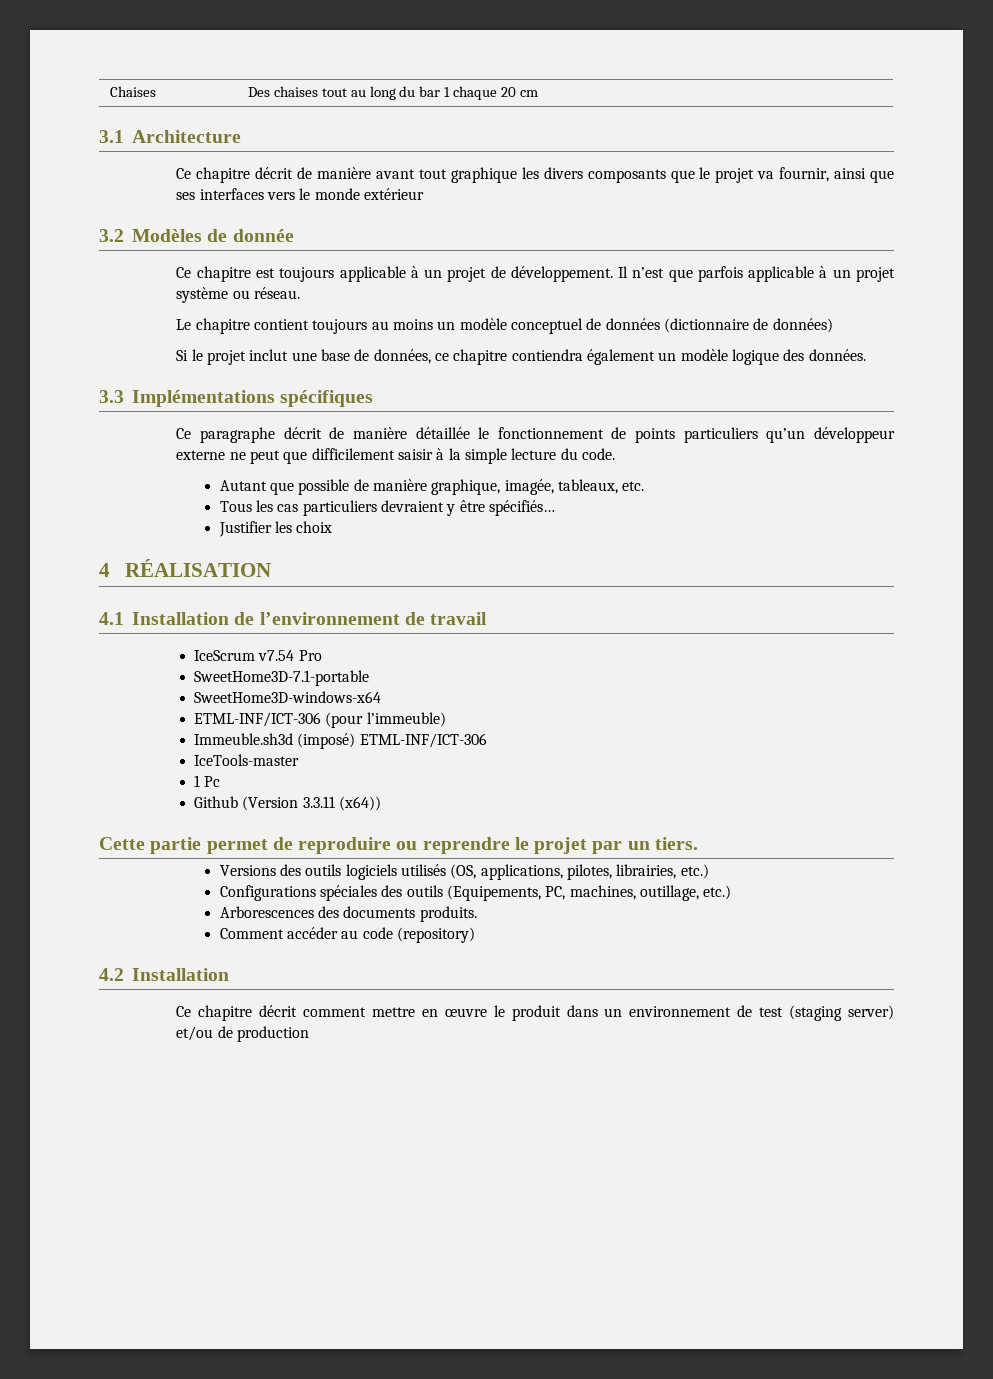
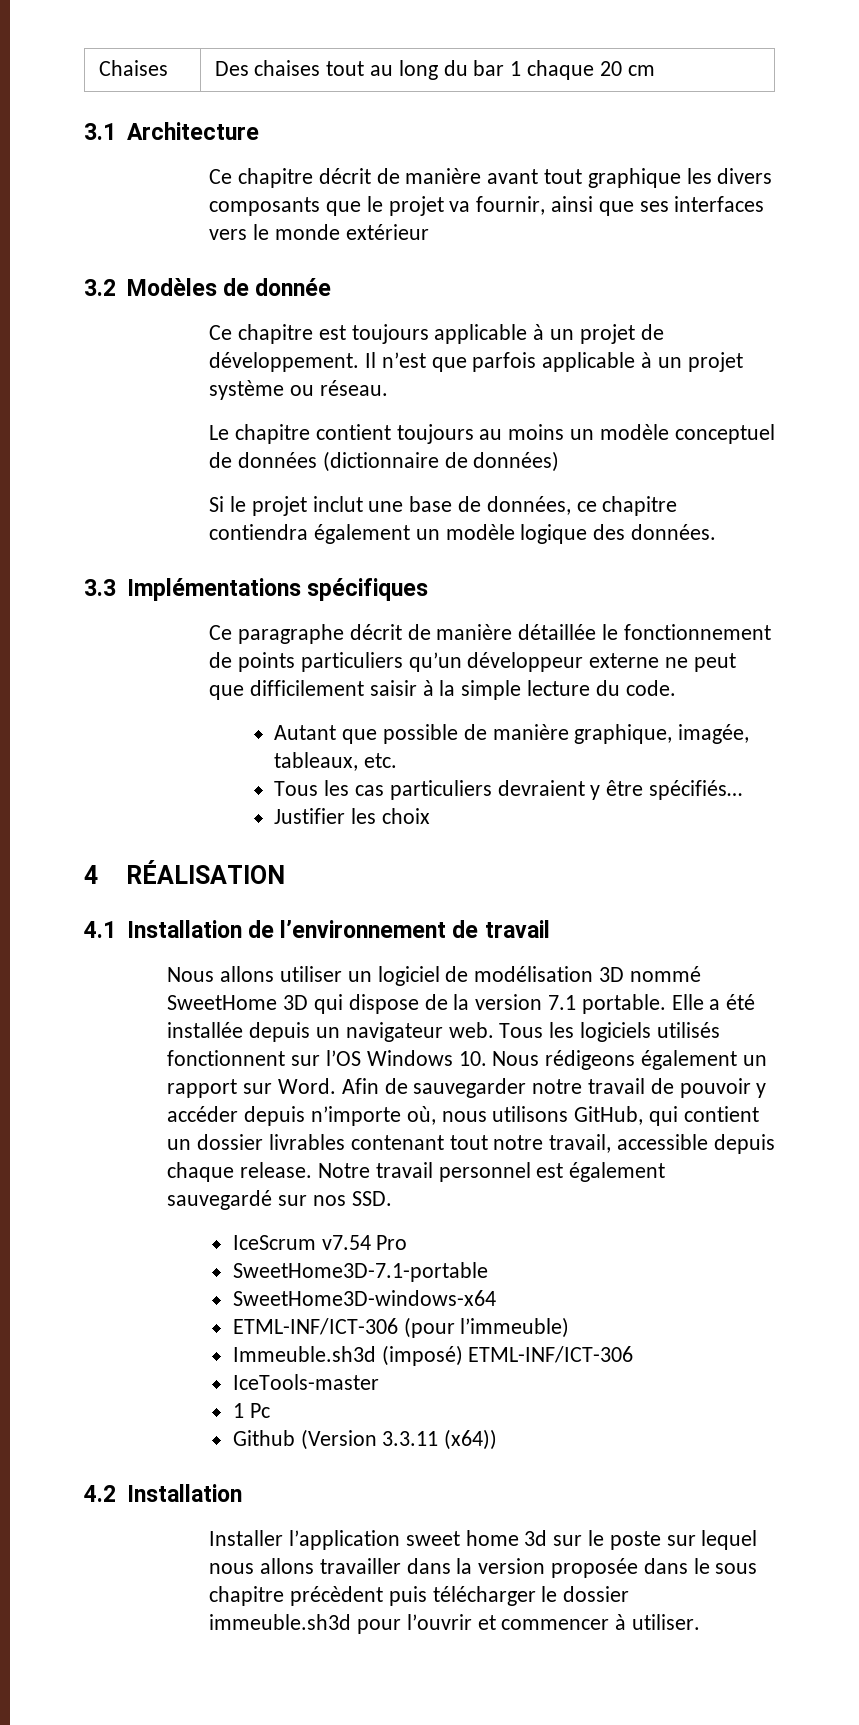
(488, 618) none -> [167,966,701,986] [167,994,756,1014] [167,1022,720,1042] [167,1050,767,1070] [167,1078,767,1098] [167,1106,759,1126] [167,1134,775,1154] [167,1162,666,1182] [167,1190,392,1210] // Nous allons utiliser un logiciel de modélisation 3D nommé SweetHome 3D qui dispose de la version 7.1 portable. Elle a été installée depuis un navigateur web. Tous les logiciels utilisés fonctionnent sur l’OS Windows 10. Nous rédigeons également un rapport sur Word. Afin de sauvegarder notre travail de pouvoir y accéder depuis n’importe où, nous utilisons GitHub, qui contient un dossier livrables contenant tout notre travail, accessible depuis chaque release. Notre travail personnel est également sauvegardé sur nos SSD.
[99,837,698,854] [219,864,709,880] [219,885,732,901] [219,906,477,922] [219,927,476,943] [99,968,229,981] [176,1005,895,1021] [176,1026,310,1042] Cette partie permet de reproduire ou reprendre le projet par un tiers. // Versions des outils logiciels utilisés (OS, applications, pilotes, librairies, etc.) // Configurations spéciales des outils (Equipements, PC, machines, outillage, etc.) // Arborescences des documents produits. // Comment accéder au code (repository) // 4.2 Installation // Ce chapitre décrit comment mettre en œuvre le produit dans un environnement de test (staging server) et/ou de production -> [84,1484,242,1502] [209,1530,758,1550] [209,1558,758,1578] [209,1586,630,1606] [209,1614,700,1634] 4.2 Installation // Installer l’application sweet home 3d sur le poste sur lequel nous allons travailler dans la version proposée dans le sous chapitre précèdent puis télécharger le dossier immeuble.sh3d pour l’ouvrir et commencer à utiliser.

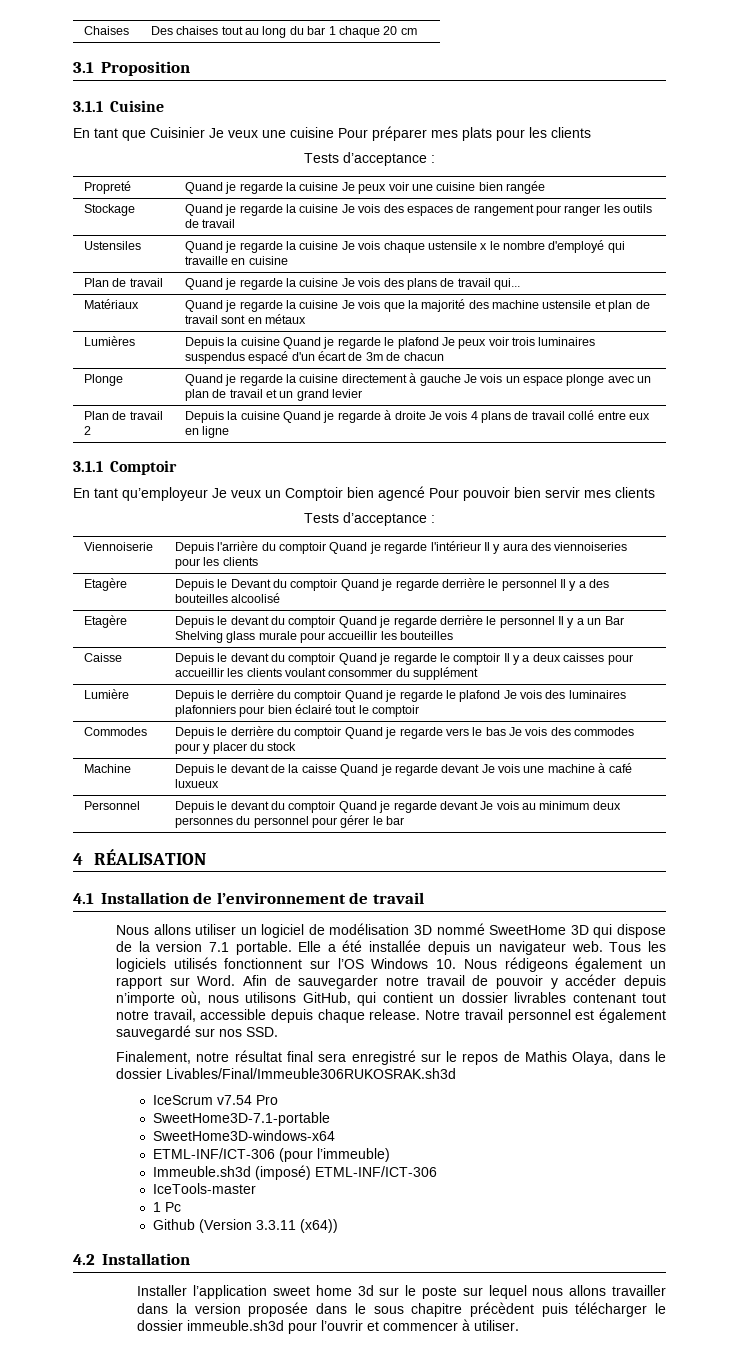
[126,122,259,140] [209,168,773,188] [209,196,765,216] [209,224,429,240] [84,278,332,296] [209,324,664,344] [209,352,743,372] [209,380,388,400] [209,424,775,444] [209,451,560,472] [209,496,678,516] [209,524,716,544] [84,578,428,601] [209,624,771,644] [209,652,736,672] [209,680,676,700] [274,724,750,744] [274,752,398,771] [274,780,743,800] [274,808,431,824] Architecture // Ce chapitre décrit de manière avant tout graphique les divers composants que le projet va fournir, ainsi que ses interfaces vers le monde extérieur // 3.2 Modèles de donnée // Ce chapitre est toujours applicable à un projet de développement. Il n’est que parfois applicable à un projet système ou réseau. // Le chapitre contient toujours au moins un modèle conceptuel de données (dictionnaire de données) // Si le projet inclut une base de données, ce chapitre contiendra également un modèle logique des données. // 3.3 Implémentations spécifiques // Ce paragraphe décrit de manière détaillée le fonctionnement de points particuliers qu’un développeur externe ne peut que difficilement saisir à la simple lecture du code. // Autant que possible de manière graphique, imagée, tableaux, etc. // Tous les cas particuliers devraient y être spécifiés… // Justifier les choix -> [101,61,190,76] [73,100,164,112] [73,126,591,141] [304,152,435,166] [83,181,131,194] [184,181,545,194] [83,204,135,216] [184,204,653,216] [184,219,236,228] [83,241,141,250] [184,240,625,253] [184,256,288,265] [83,278,163,287] [184,278,520,290] [83,299,139,309] [184,299,650,312] [184,314,306,324] [83,336,135,346] [184,337,596,349] [184,351,444,364] [83,374,123,386] [184,373,652,386] [184,389,363,401] [83,411,163,420] [83,426,91,435] [184,410,650,423] [184,426,230,438] [73,460,177,475] [73,486,655,501] [304,512,435,526] [83,542,153,551] [174,541,628,554] [174,557,258,569] [83,578,127,591] [174,578,610,591] [174,593,281,603] [83,615,127,628] [174,615,624,628] [174,631,454,643] [83,653,122,662] [174,653,633,665] [174,667,479,680] [83,689,129,699] [174,689,626,702] [174,704,420,717] [83,727,147,736] [174,726,635,739] [174,742,297,754] [83,764,131,773] [174,763,632,776] [174,779,219,788] [83,801,140,810] [174,801,621,813] [174,815,405,828] Proposition // 3.1.1 Cuisine // En tant que Cuisinier Je veux une cuisine Pour préparer mes plats pour les clients // Tests d’acceptance : // Propreté | Quand je regarde la cuisine Je peux voir une cuisine bien rangée // Stockage | Quand je regarde la cuisine Je vois des espaces de rangement pour ranger les outils de travail // Ustensiles | Quand je regarde la cuisine Je vois chaque ustensile x le nombre d'employé qui travaille en cuisine // Plan de travail | Quand je regarde la cuisine Je vois des plans de travail qui... // Matériaux | Quand je regarde la cuisine Je vois que la majorité des machine ustensile et plan de travail sont en métaux // Lumières | Depuis la cuisine Quand je regarde le plafond Je peux voir trois luminaires suspendus espacé d'un écart de 3m de chacun // Plonge | Quand je regarde la cuisine directement à gauche Je vois un espace plonge avec un plan de travail et un grand levier // Plan de travail 2 | Depuis la cuisine Quand je regarde à droite Je vois 4 plans de travail collé entre eux en ligne // 3.1.1 Comptoir // En tant qu’employeur Je veux un Comptoir bien agencé Pour pouvoir bien servir mes clients // Tests d’acceptance : // Viennoiserie | Depuis l'arrière du comptoir Quand je regarde l'intérieur Il y aura des viennoiseries pour les clients // Etagère | Depuis le Devant du comptoir Quand je regarde derrière le personnel Il y a des bouteilles alcoolisé // Etagère | Depuis le devant du comptoir Quand je regarde derrière le personnel Il y a un Bar Shelving glass murale pour accueillir les bouteilles // Caisse | Depuis le devant du comptoir Quand je regarde le comptoir Il y a deux caisses pour accueillir les clients voulant consommer du supplément // Lumière | Depuis le derrière du comptoir Quand je regarde le plafond Je vois des luminaires plafonniers pour bien éclairé tout le comptoir // Commodes | Depuis le derrière du comptoir Quand je regarde vers le bas Je vois des commodes pour y placer du stock // Machine | Depuis le devant de la caisse Quand je regarde devant Je vois une machine à café luxueux // Personnel | Depuis le devant du comptoir Quand je regarde devant Je vois au minimum deux personnes du personnel pour gérer le bar
(392, 1198) none -> [115,1050,666,1065] [115,1068,456,1079] // Finalement, notre résultat final sera enregistré sur le repos de Mathis Olaya, dans le dossier Livables/Final/Immeuble306RUKOSRAK.sh3d

